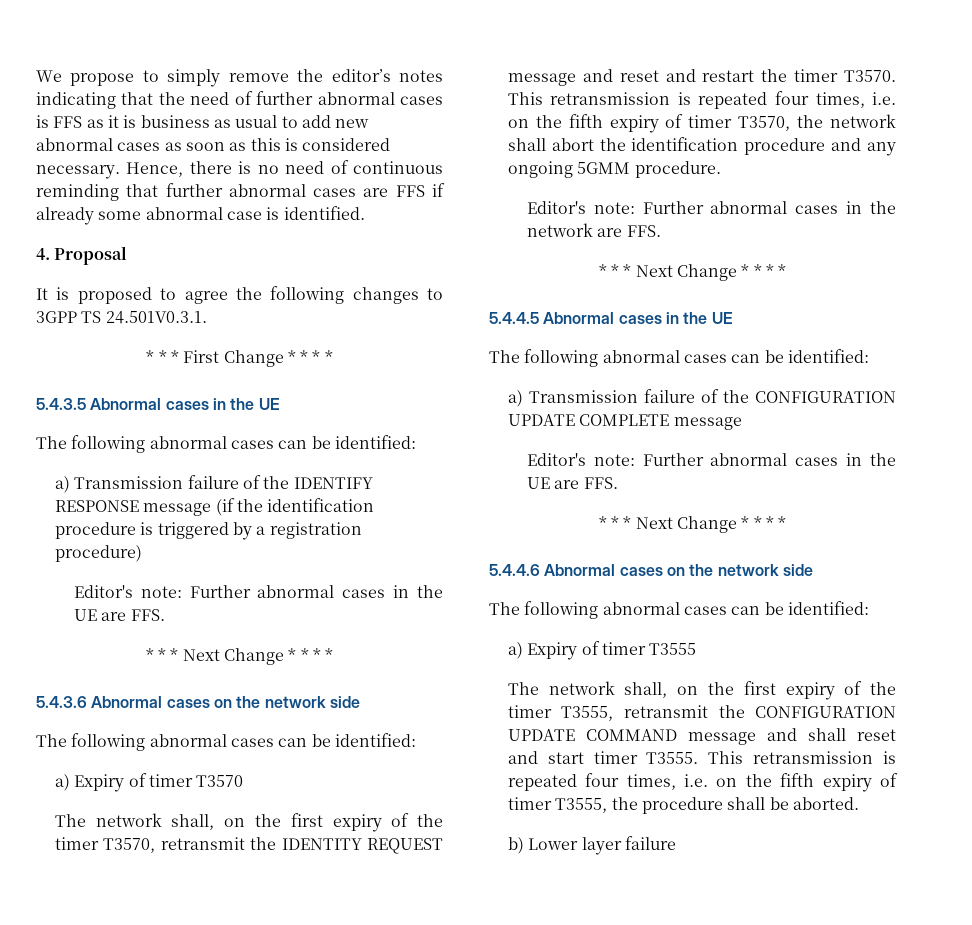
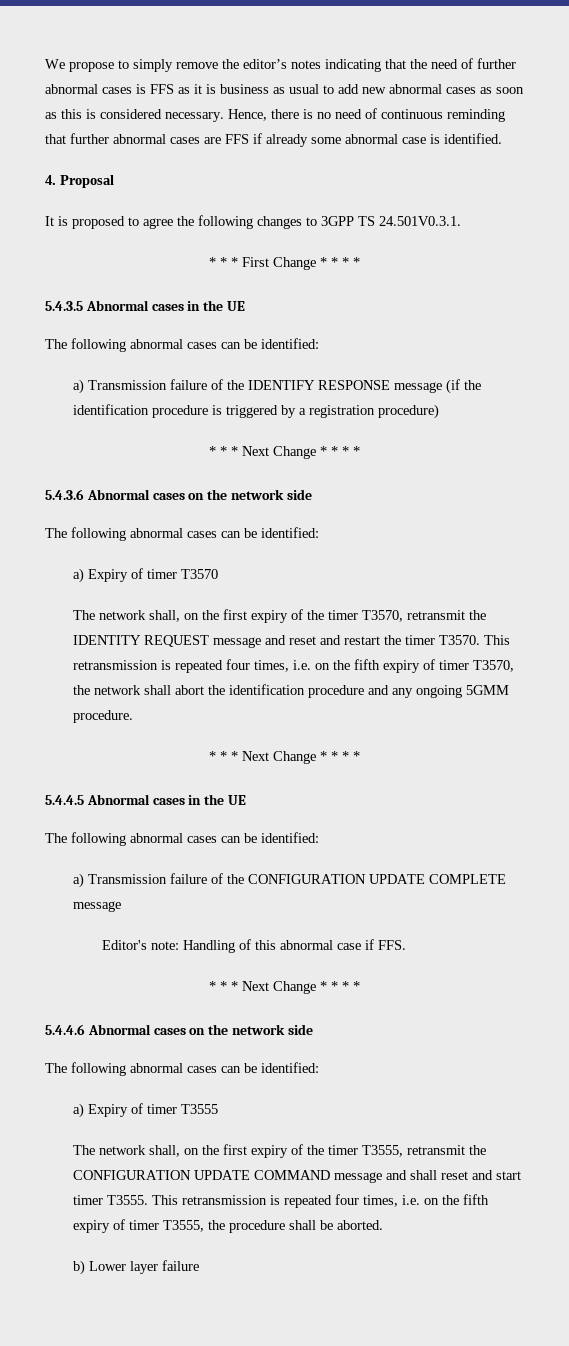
[73,585,444,598] [73,609,165,621] // Editor's note: Further abnormal cases in the UE are FFS. -> (440, 411) none
[526,201,896,214] [526,223,661,237] // Editor's note: Further abnormal cases in the network are FFS. -> (134, 716) none
[642,453,896,466] [526,477,580,489] Further abnormal cases in the UE are -> [182,939,374,953] Handling of this abnormal case if

